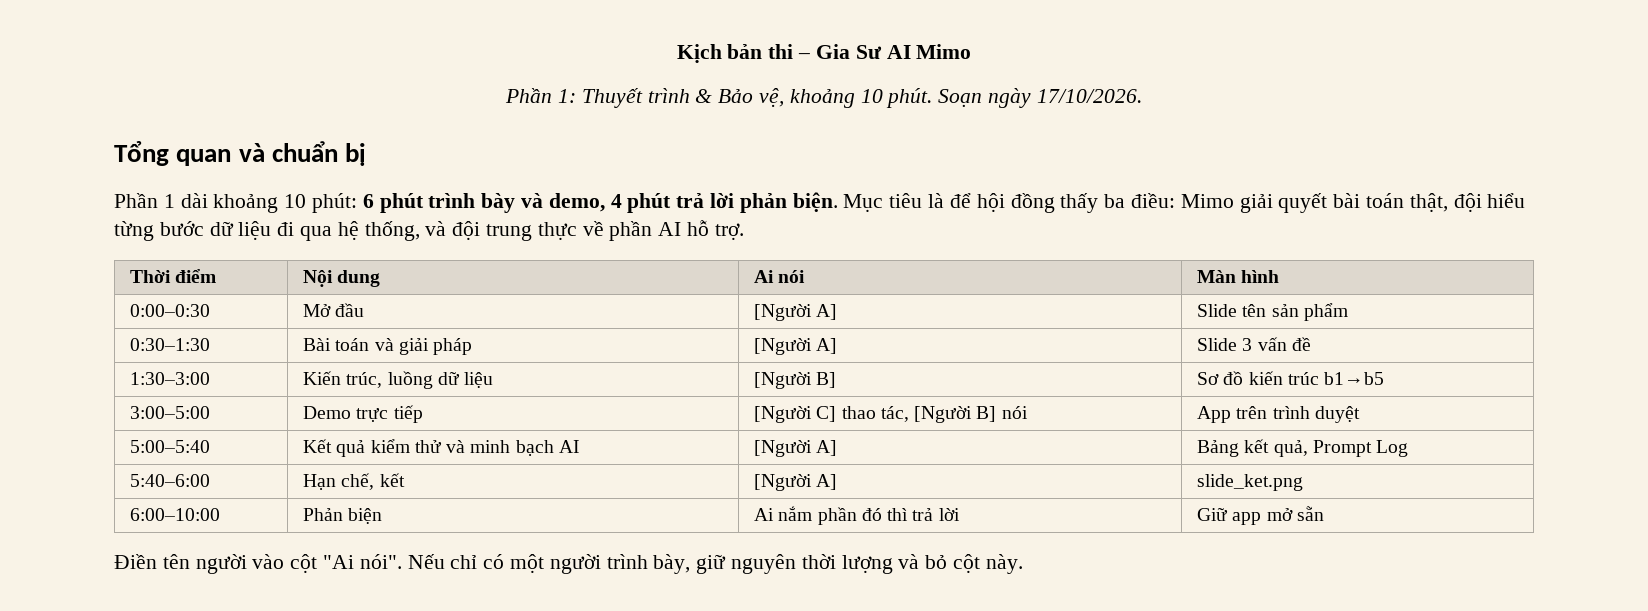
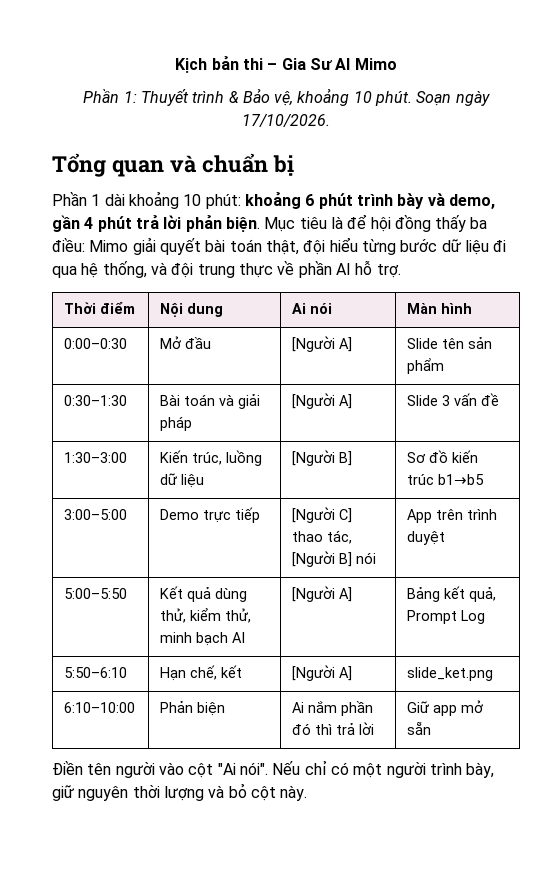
(358, 203) none -> [244,192,301,209] khoảng
(605, 202) none -> [52,215,80,232] gần
[130,440,211,453] 5:00–5:40 -> [64,588,128,599] 5:00–5:50
[370,439,466,453] kiểm thử và -> [215,588,248,602] [160,608,252,623] dùng thử, kiểm thử,
[130,474,211,487] 5:40–6:00 -> [64,667,128,678] 5:50–6:10
[130,508,221,521] 6:00–10:00 -> [64,702,136,713] 6:10–10:00

